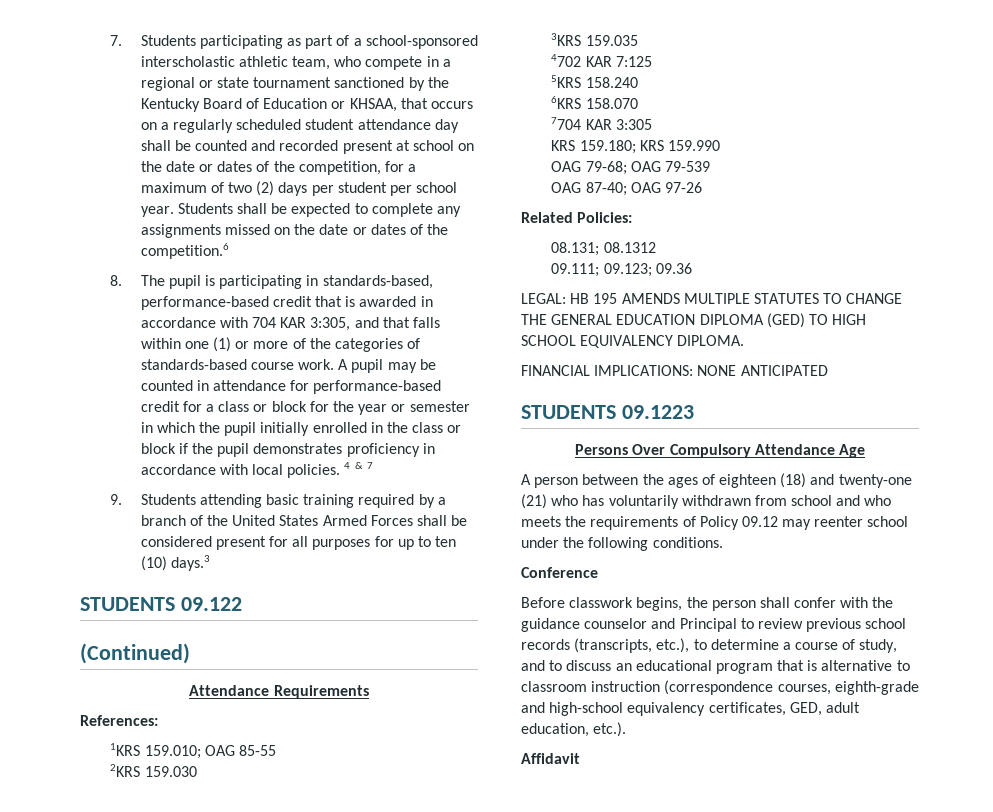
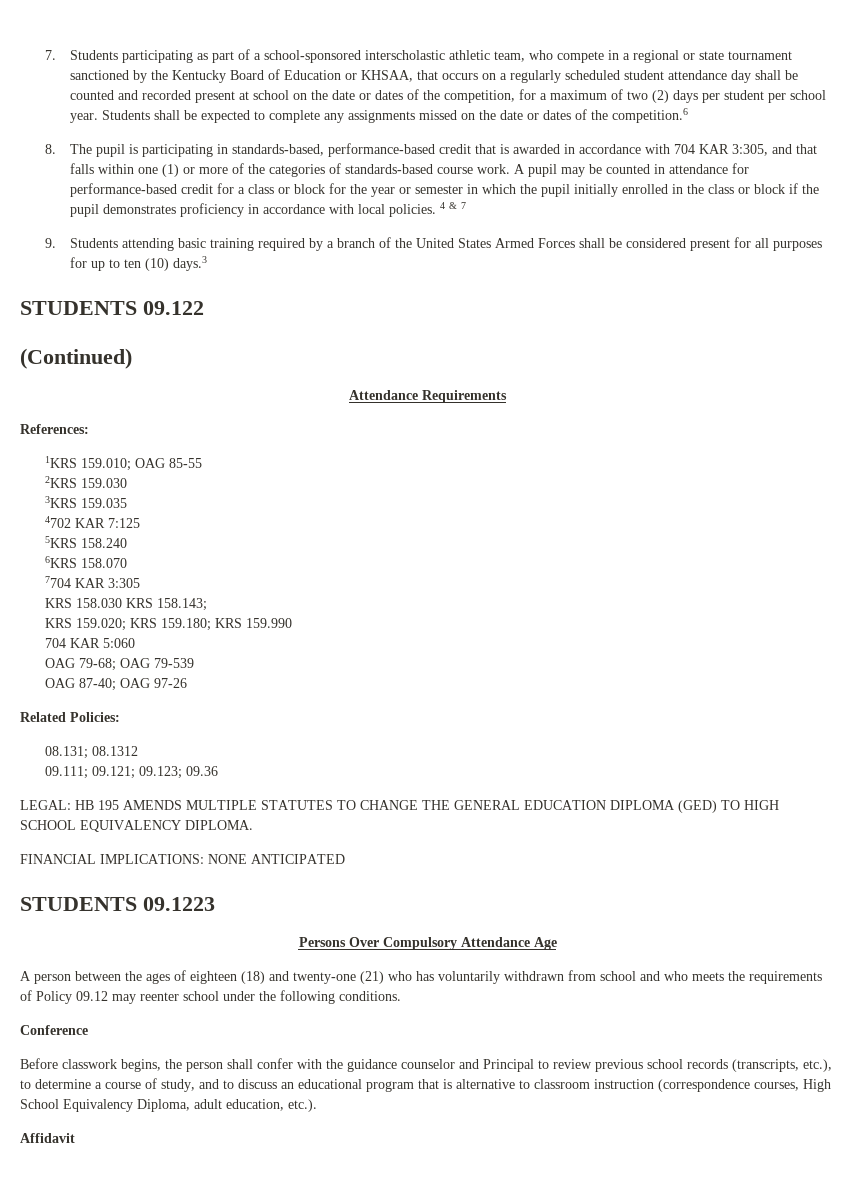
(576, 145) none -> [76,598,208,611] [45,618,158,631] 158.030 KRS 158.143; // KRS 159.020; KRS
(720, 145) none -> [45,638,136,648] // 704 KAR 5:060
(600, 270) none -> [92,766,136,779] 09.121;
[834,681,919,695] [521,702,822,716] eighth-grade and high-school equivalency certificates, GED, -> [803,1079,831,1092] [20,1099,190,1112] High School Equivalency Diploma,

